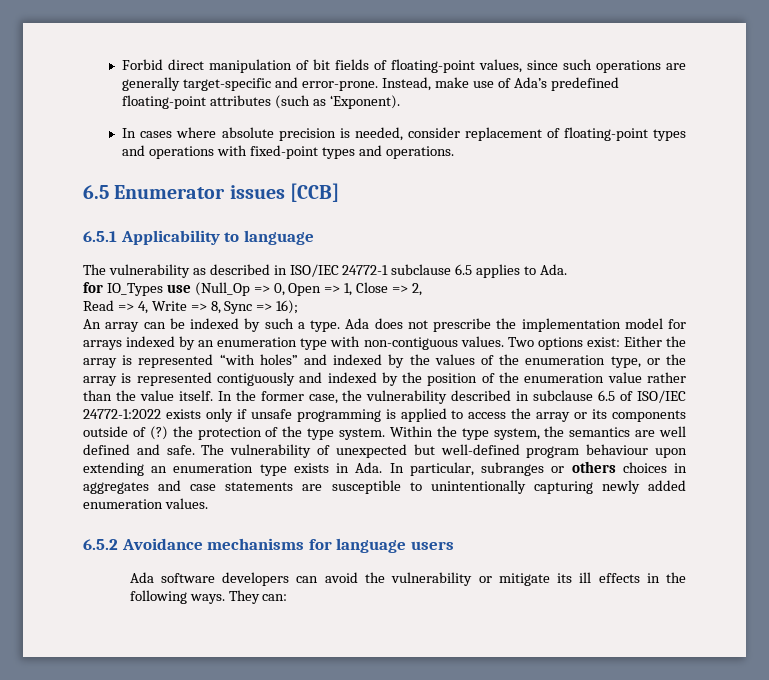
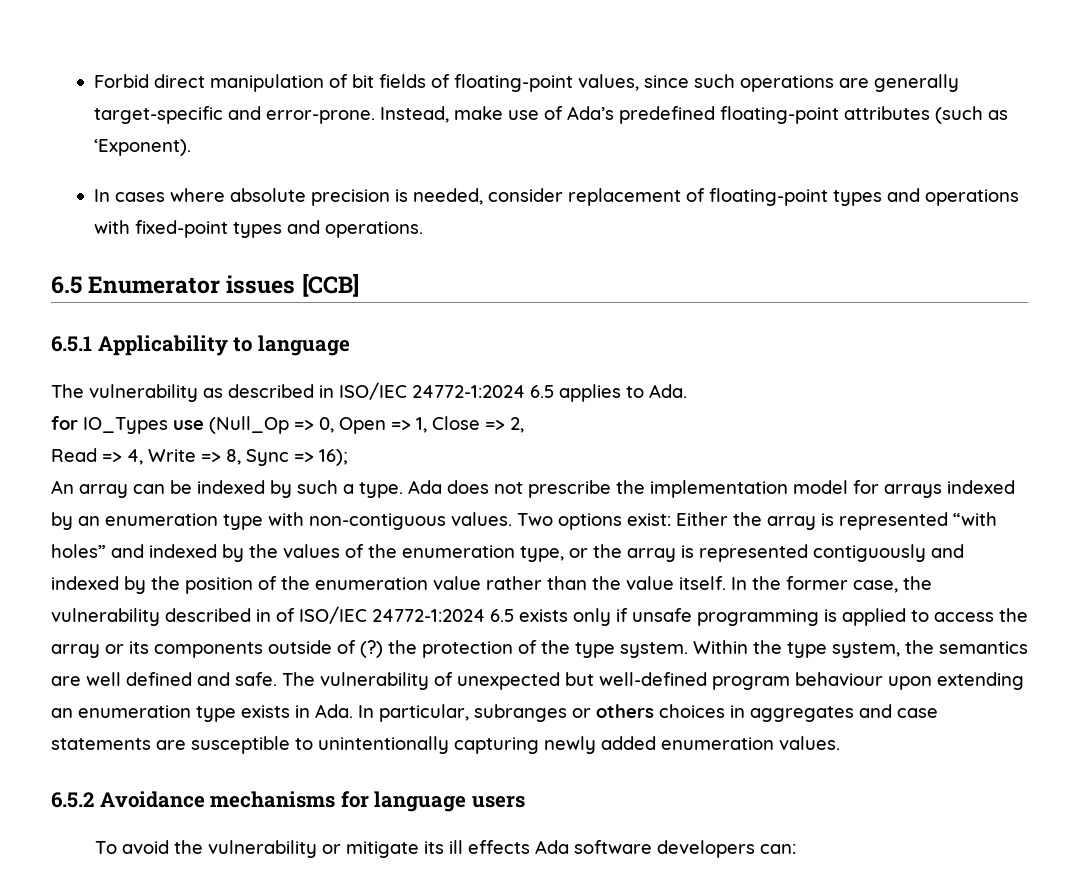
[342,264,452,275] 24772-1 subclause -> [412,385,525,398] 24772-1:2024
[533,390,686,403] [83,409,161,419] subclause 6.5 of ISO/IEC 24772-1:2022 -> [276,606,514,624] of ISO/IEC 24772-1:2024 6.5
[129,572,319,586] Ada software developers can -> [95,841,118,854] To
[646,572,686,583] [129,590,260,604] in the following ways. They -> [535,840,756,858] Ada software developers

